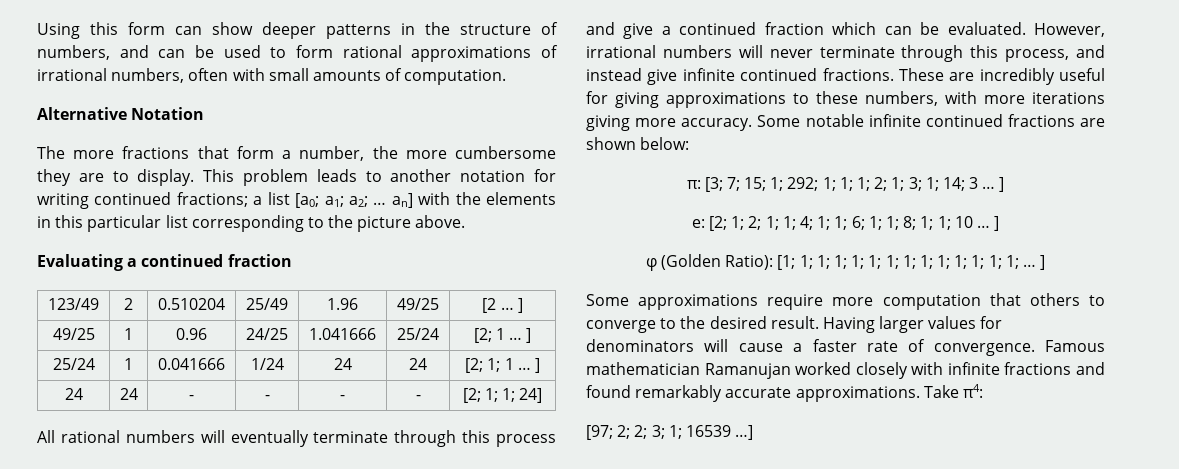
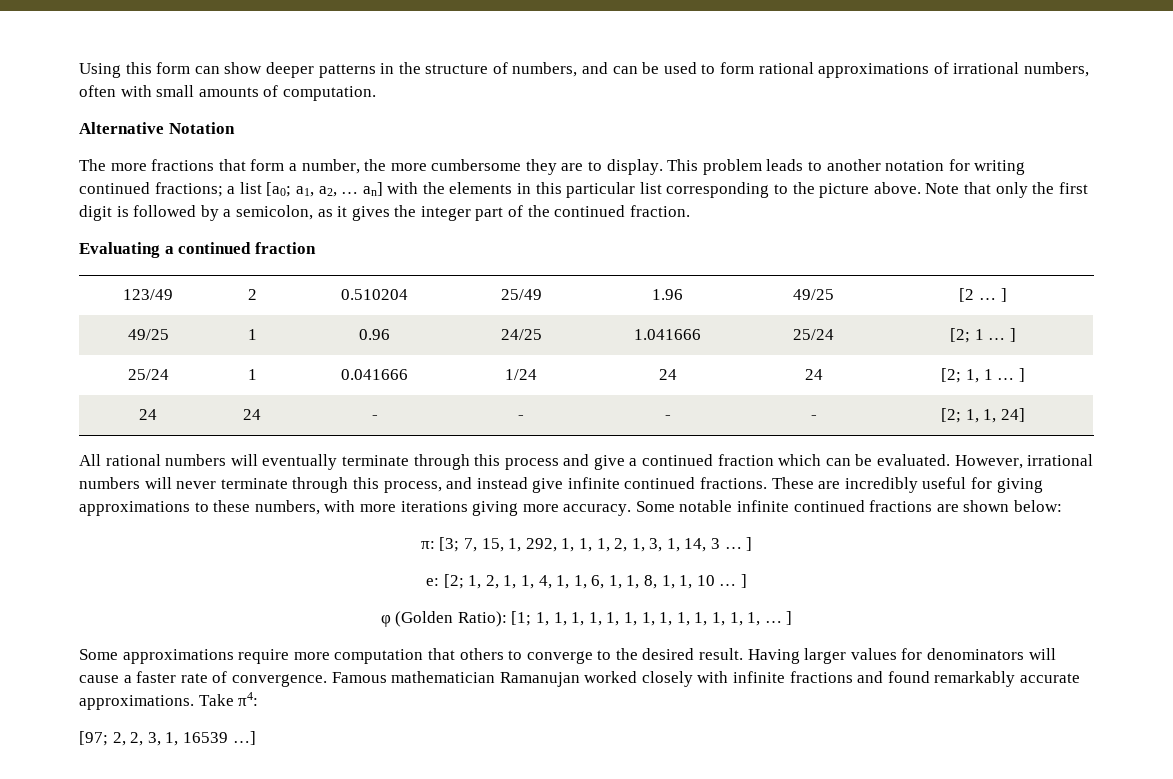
[324,196,368,207] a1; a2; -> [295,186,337,197] a1, a2,
(466, 221) none -> [925,182,1088,198] [79,205,690,221] Note that only the first digit is followed by a semicolon, as it gives the integer part of the continued fraction.
[487,358,501,372] 1; -> [965,369,979,383] 1,
[484,388,516,402] 1; 1; -> [965,409,997,423] 1, 1,
[726,177,965,191] 7; 15; 1; 292; 1; 1; 1; 2; 1; 3; 1; 14; -> [463,538,707,552] 7, 15, 1, 292, 1, 1, 1, 2, 1, 3, 1, 14,
[731,216,951,230] 1; 2; 1; 1; 4; 1; 1; 6; 1; 1; 8; 1; 1; -> [468,575,693,589] 1, 2, 1, 1, 4, 1, 1, 6, 1, 1, 8, 1, 1,
[799,255,1019,269] 1; 1; 1; 1; 1; 1; 1; 1; 1; 1; 1; 1; 1; -> [536,612,761,626] 1, 1, 1, 1, 1, 1, 1, 1, 1, 1, 1, 1, 1,
[617,425,682,439] 2; 2; 3; 1; -> [112,732,179,746] 2, 2, 3, 1,

